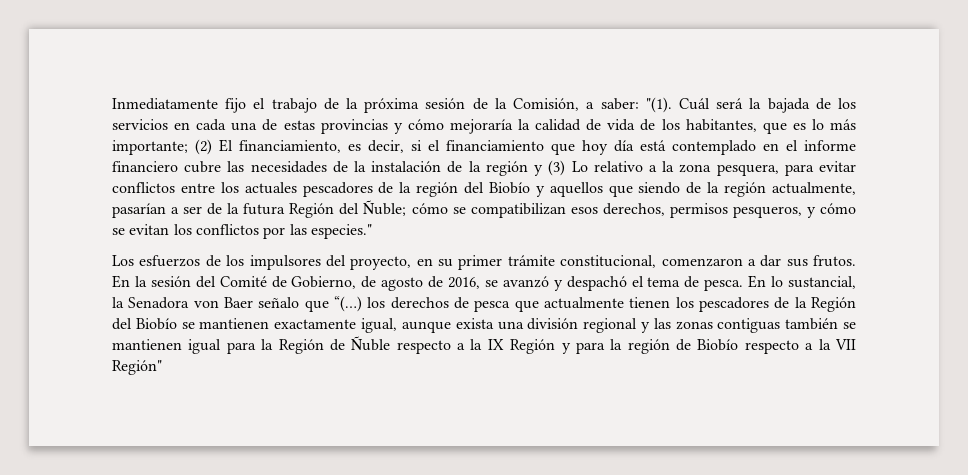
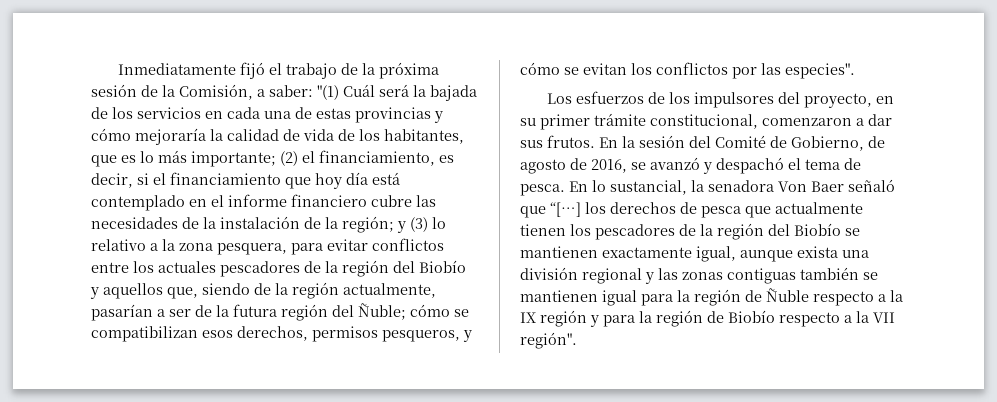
[225,98,247,113] fijo -> [239,62,265,79] fijó
[645,97,672,113] "(1). -> [317,85,339,100] "(1)
[219,139,233,152] El -> [302,151,315,163] el
[485,161,528,176] región -> [342,216,394,233] región;
[571,161,588,172] Lo -> [432,217,446,229] lo
[608,185,633,197] que -> [167,287,198,299] que,
[289,203,335,218] Región -> [281,304,328,321] región
[310,224,372,239] especies." -> [785,63,855,79] especies".
[128,296,362,312] Senadora von Baer señalo que “(…) -> [708,179,895,192] [520,202,581,218] senadora Von Baer señaló que “[…]
[811,297,857,312] Región -> [717,223,764,240] región
[278,339,324,354] Región -> [694,289,741,306] región
[510,339,556,354] Región -> [540,310,587,327] región
[112,360,162,375] Región" -> [520,332,577,349] región".

